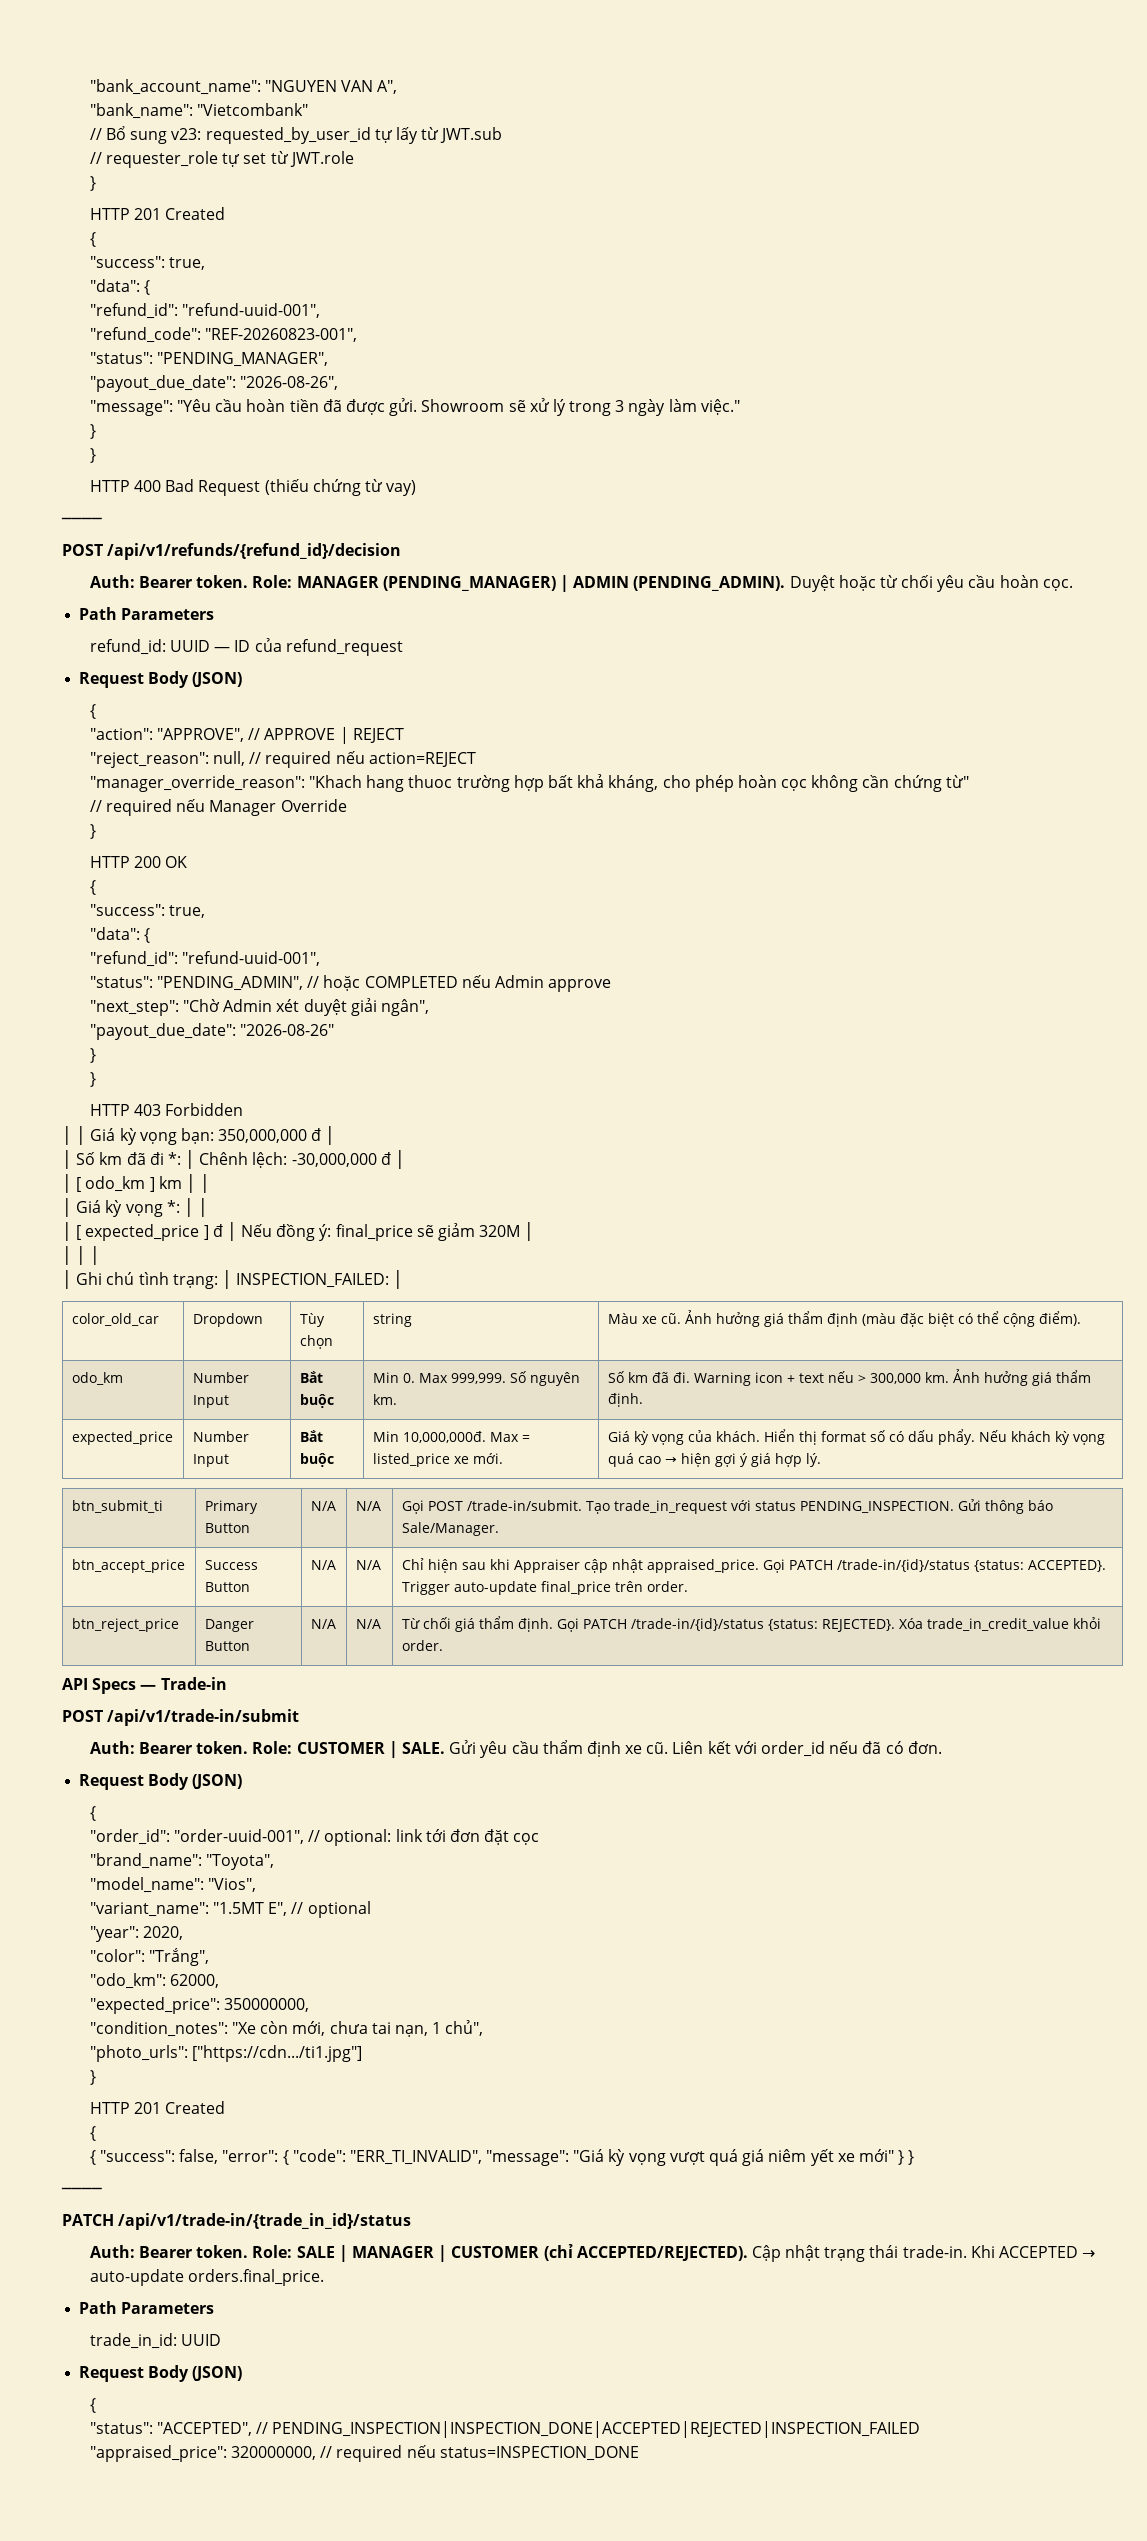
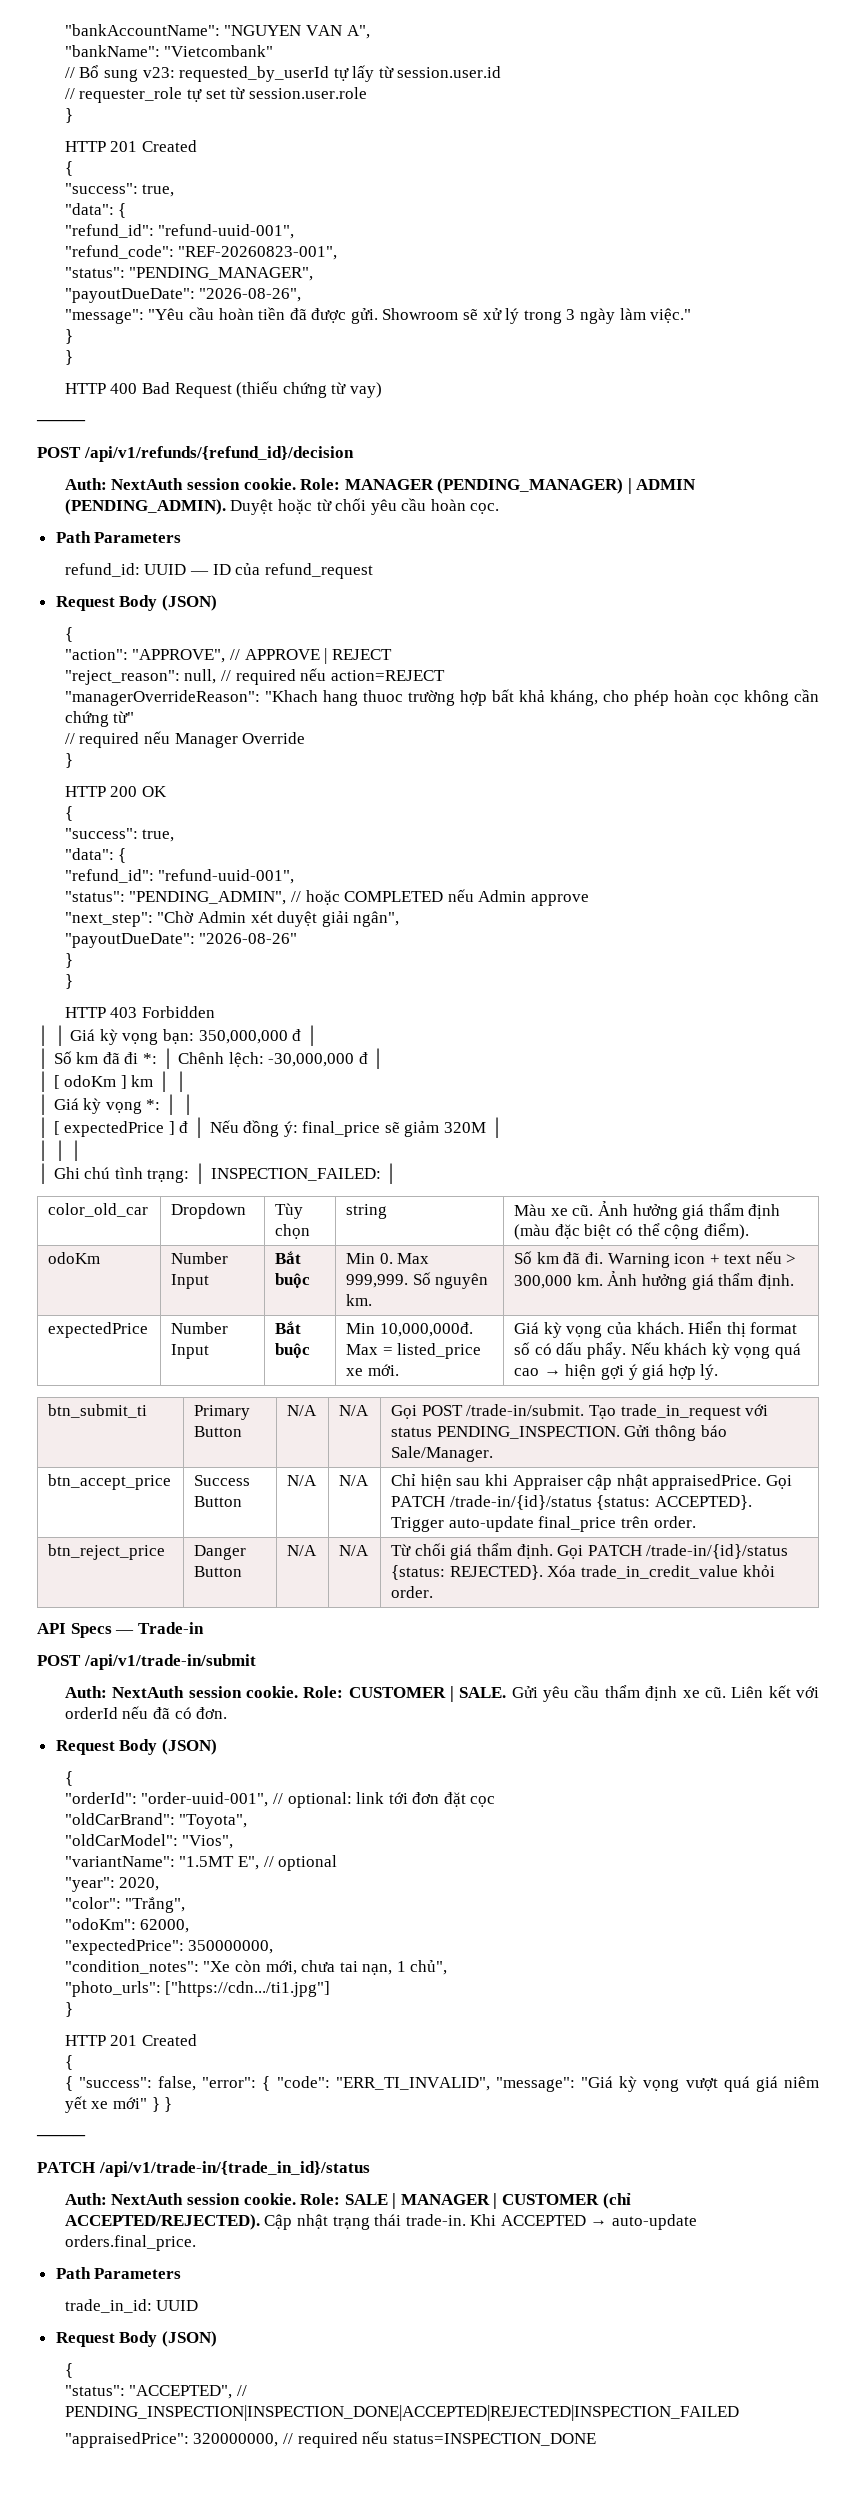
[89,79,261,95] "bank_account_name": -> [64,24,220,36] "bankAccountName":
[89,103,193,119] "bank_name": -> [64,45,160,57] "bankName":
[205,127,371,144] requested_by_user_id -> [179,66,330,82] requested_by_userId
[440,127,503,143] JWT.sub -> [397,66,502,78] session.user.id
[289,151,354,167] JWT.role -> [248,87,367,99] session.user.role
[89,375,236,392] "payout_due_date": -> [64,288,195,303] "payoutDueDate":
[139,575,249,588] Bearer token. -> [111,478,296,490] NextAuth session cookie.
[89,775,305,792] "manager_override_reason": -> [64,690,260,706] "managerOverrideReason":
[89,1023,236,1040] "payout_due_date": -> [64,933,195,948] "payoutDueDate":
[85,1176,146,1192] odo_km -> [64,1075,117,1087] odoKm
[85,1224,200,1241] expected_price -> [64,1121,165,1137] expectedPrice
[71,1372,123,1385] odo_km -> [48,1252,101,1264] odoKm
[71,1431,173,1445] expected_price -> [48,1322,149,1338] expectedPrice
[646,1559,759,1573] appraised_price. -> [652,1474,762,1490] appraisedPrice.
[139,1741,249,1754] Bearer token. -> [112,1686,298,1698] NextAuth session cookie.
[760,1741,825,1757] order_id -> [64,1707,118,1719] orderId
[89,1829,170,1845] "order_id": -> [64,1792,137,1804] "orderId":
[89,1853,202,1869] "brand_name": -> [64,1813,175,1825] "oldCarBrand":
[89,1877,204,1893] "model_name": -> [64,1834,178,1846] "oldCarModel":
[89,1902,209,1917] "variant_name": -> [64,1856,175,1867] "variantName":
[89,1973,166,1989] "odo_km": -> [64,1918,136,1930] "odoKm":
[89,1997,220,2014] "expected_price": -> [64,1939,184,1955] "expectedPrice":
[139,2245,249,2258] Bearer token. -> [111,2193,296,2205] NextAuth session cookie.
[89,2445,227,2462] "appraised_price": -> [64,2432,189,2448] "appraisedPrice":

